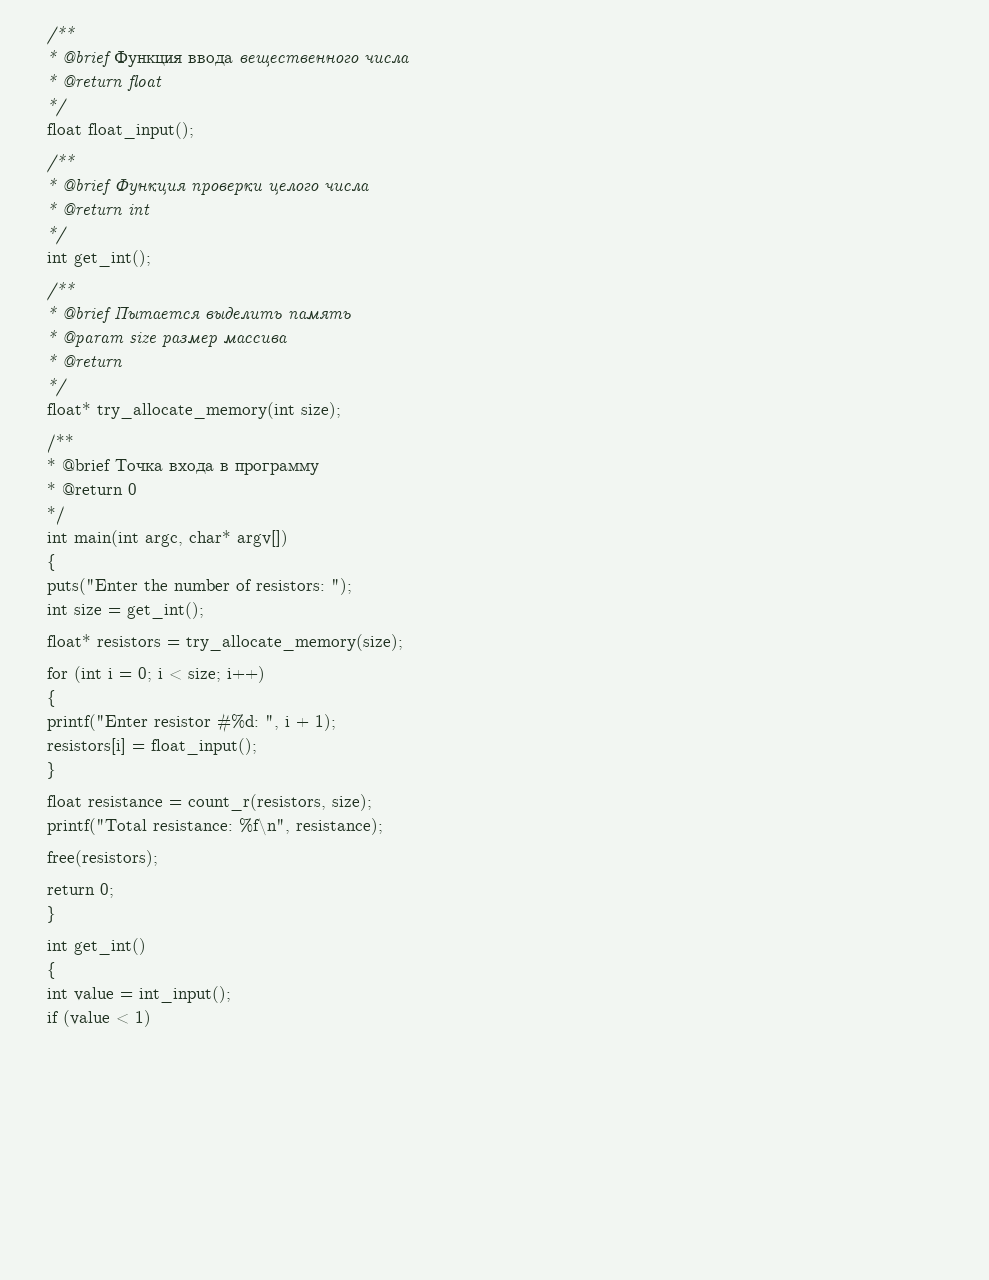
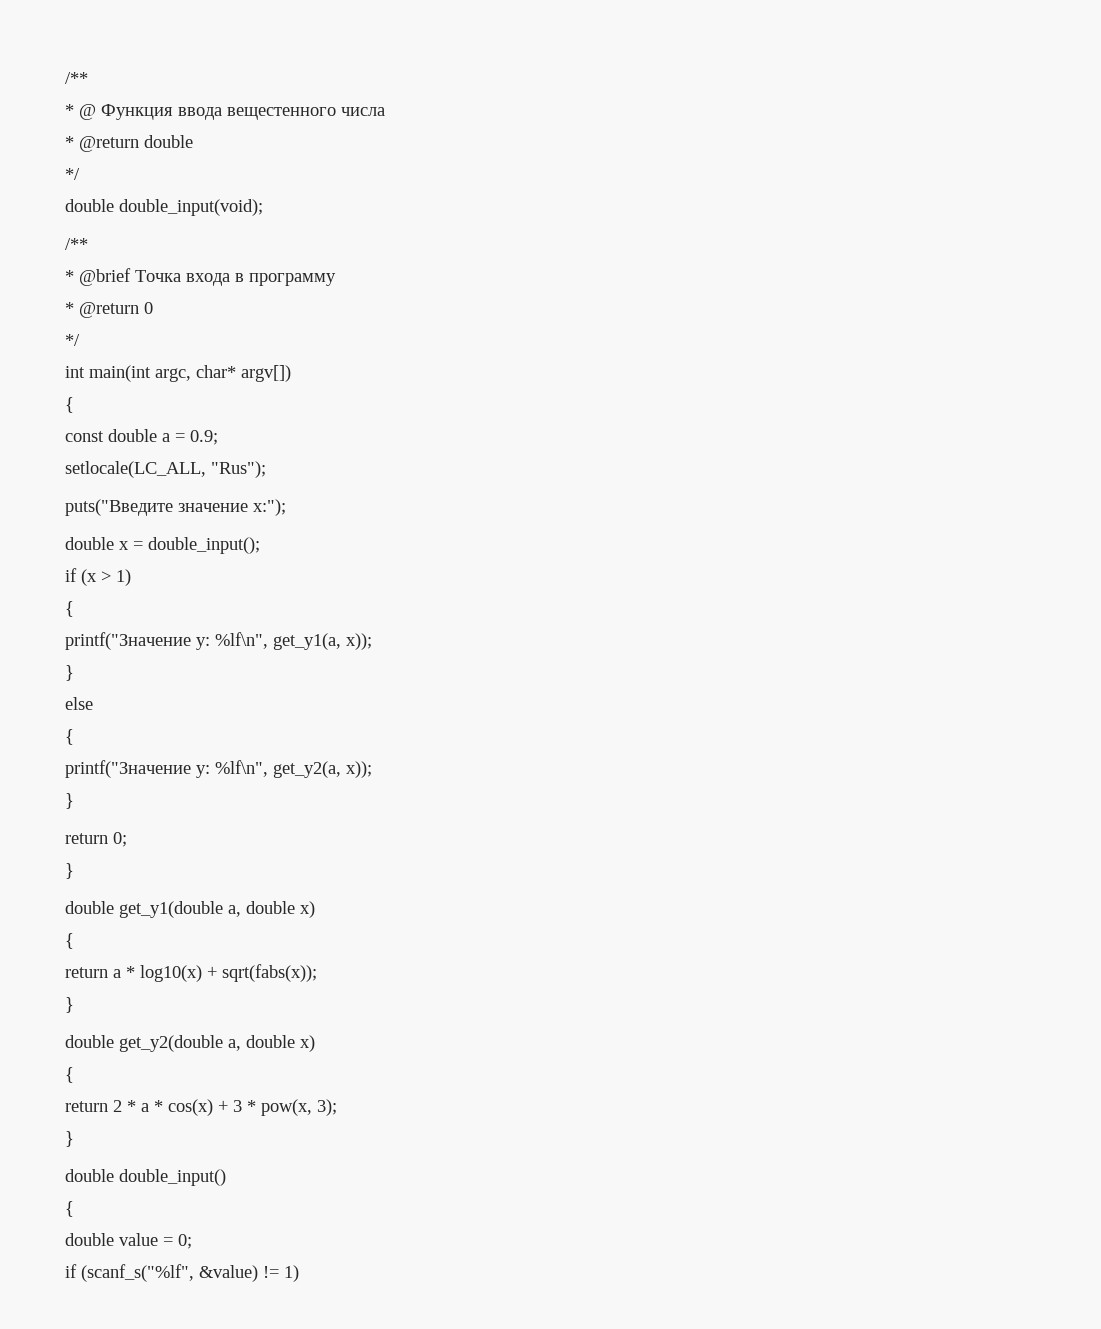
[47,26,76,45] [47,50,112,67] /** // * @brief -> [64,72,88,84] [64,104,96,120] /** // * @
[239,55,410,67] [47,74,163,91] [47,98,68,117] [47,122,195,139] [47,154,76,173] [47,178,370,196] [47,202,151,215] [47,226,68,245] [47,250,152,267] [47,282,76,301] [47,306,352,323] [47,330,288,348] [47,354,123,367] [47,378,68,397] [47,402,342,419] вещественного числа // * @return float // */ // float float_input(); // /** // * @brief Функция проверки целого числа // * @return int // */ // int get_int(); // /** // * @brief Пытается выделить память // * @param size размер массива // * @return // */ // float* try_allocate_memory(int size); -> [226,107,385,120] [64,135,193,152] [64,168,80,180] [64,199,263,216] вещестенного числа // * @return double // */ // double double_input(void);
[47,578,353,595] [47,602,205,619] [47,634,404,651] [47,666,266,683] [47,690,57,707] [47,713,337,733] [47,738,258,755] [47,762,57,779] [47,794,373,811] [47,818,384,836] [47,850,159,867] [47,883,115,898] [47,906,57,923] [47,938,147,955] [47,962,57,979] [47,988,69,999] puts("Enter the number of resistors: "); // int size = get_int(); // float* resistors = try_allocate_memory(size); // for (int i = 0; i < size; i++) // { // printf("Enter resistor #%d: ", i + 1); // resistors[i] = float_input(); // } // float resistance = count_r(resistors, size); // printf("Total resistance: %f\n", resistance); // free(resistors); // return 0; // } // int get_int() // { // int -> [64,429,218,445] [64,461,266,478] [64,499,286,516] [64,537,260,554] [64,568,131,586] [64,601,74,617] [64,632,372,650] [64,665,74,681] [64,697,93,710] [64,729,74,745] [64,760,372,778] [64,793,74,809] [64,832,127,847] [64,863,74,879] [64,901,315,918] [64,933,74,949] [64,964,317,982] [64,997,74,1013] [64,1035,315,1052] [64,1067,74,1083] [64,1099,337,1116] [64,1131,74,1147] [64,1169,226,1186] [64,1201,74,1217] [64,1233,114,1246] const double a = 0.9; // setlocale(LC_ALL, "Rus"); // puts("Введите значение x:"); // double x = double_input(); // if (x > 1) // { // printf("Значение y: %lf\n", get_y1(a, x)); // } // else // { // printf("Значение y: %lf\n", get_y2(a, x)); // } // return 0; // } // double get_y1(double a, double x) // { // return a * log10(x) + sqrt(fabs(x)); // } // double get_y2(double a, double x) // { // return 2 * a * cos(x) + 3 * pow(x, 3); // } // double double_input() // { // double
[139,986,232,1003] [47,1010,130,1027] int_input(); // if (value < -> [177,1234,192,1249] [64,1264,279,1282] 0; // if (scanf_s("%lf", &value) !=

